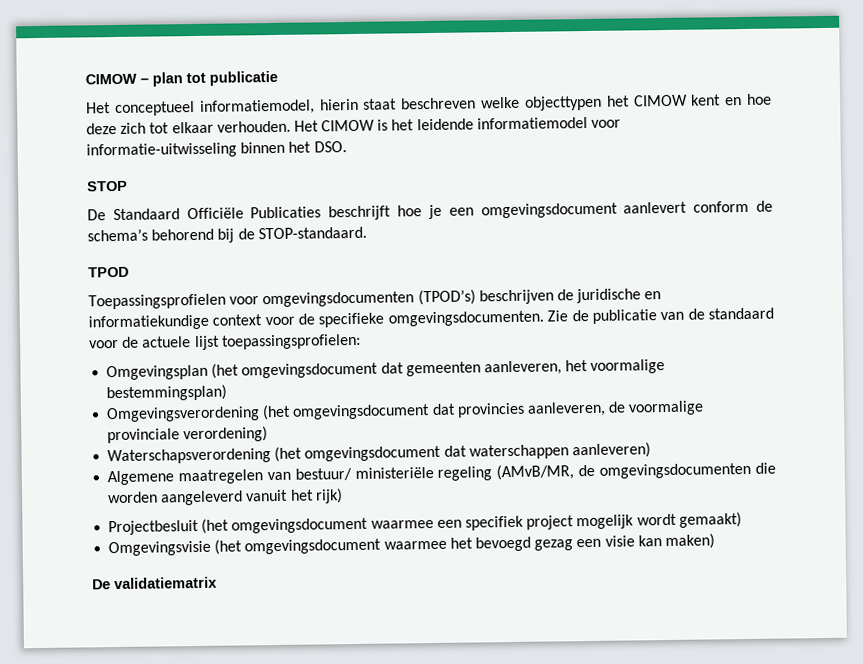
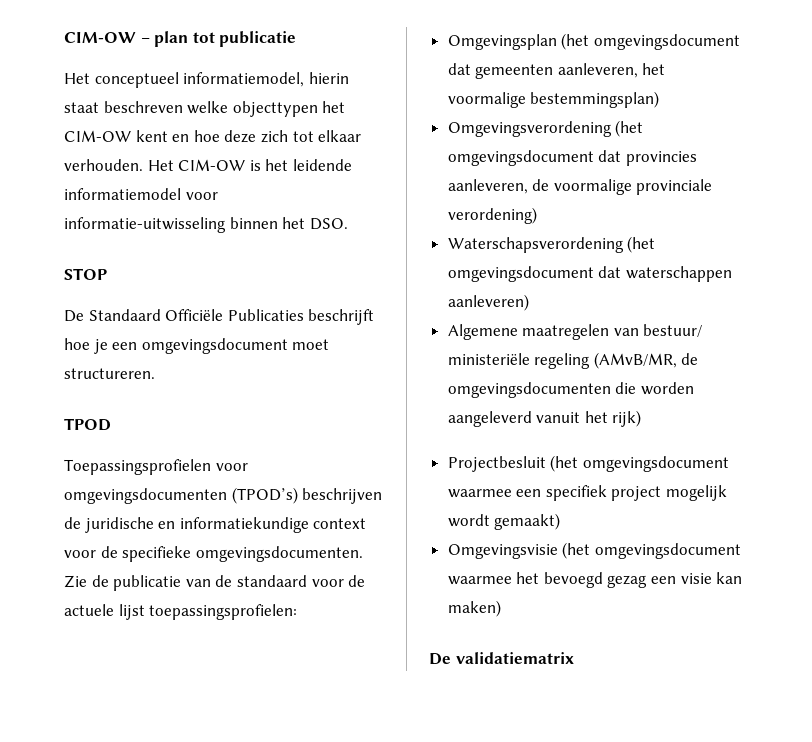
[85,73,137,85] CIMOW -> [64,32,136,43] CIM-OW
[633,94,688,107] CIMOW -> [64,130,131,142] CIM-OW
[321,119,376,132] CIMOW -> [178,159,246,171] CIM-OW
[623,200,773,214] [87,226,367,243] aanlevert conform de schema’s behorend bij de STOP-standaard. -> [292,339,330,350] [64,368,155,379] moet structureren.

